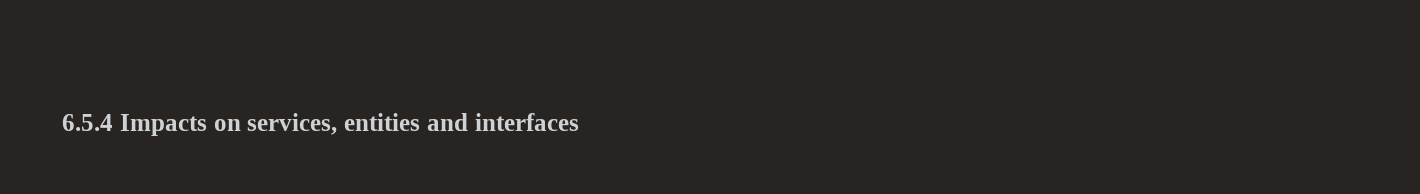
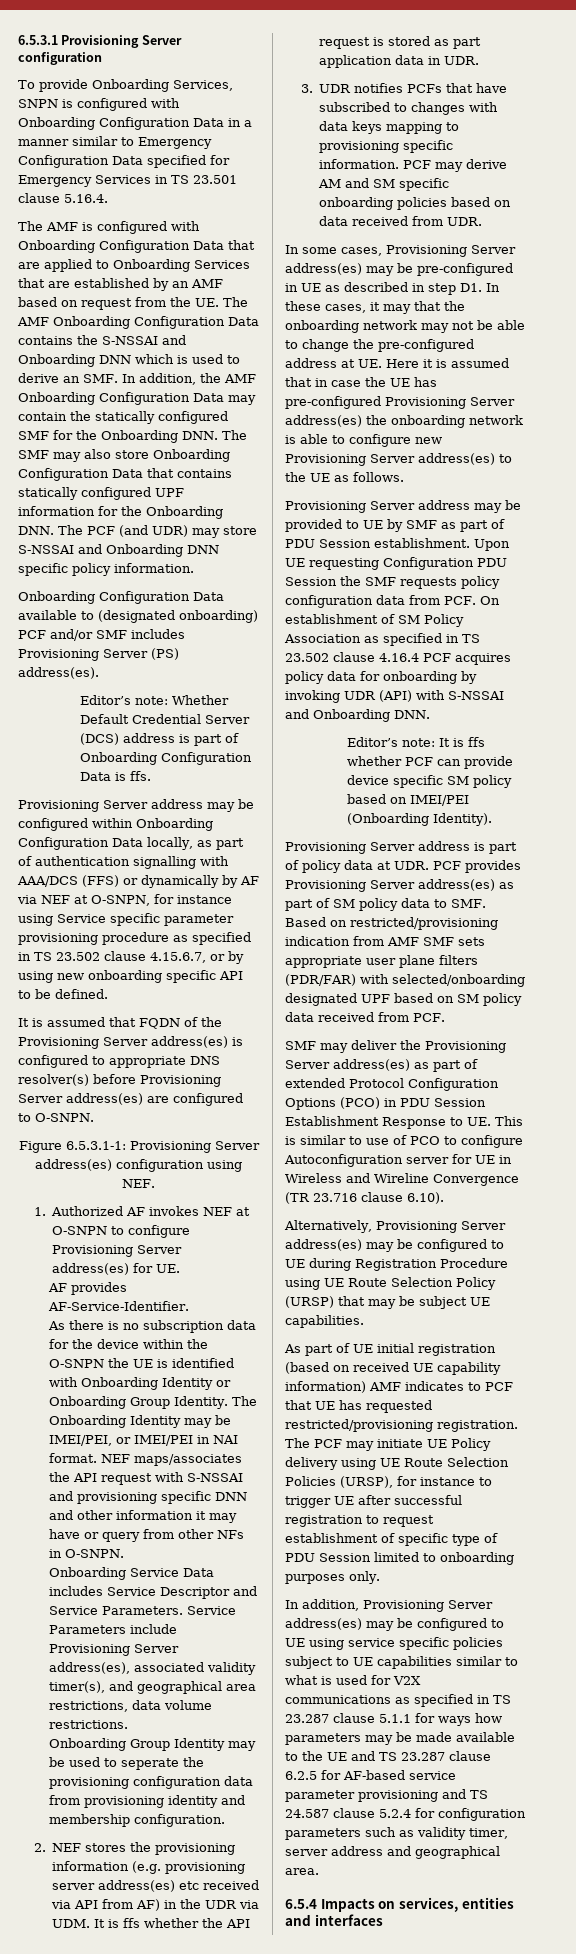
(62, 122) none -> [18,35,182,48] [18,52,102,65] [18,79,233,92] [18,98,180,111] [18,117,252,130] [18,136,212,149] [18,155,230,168] [18,175,237,187] [18,193,108,203] [18,221,200,234] [18,240,255,253] [18,259,250,272] [18,278,223,291] [18,297,248,310] [17,316,259,329] [18,335,186,345] [18,354,240,367] [18,373,256,385] [18,392,256,405] [18,411,228,424] [18,430,247,443] [18,449,230,462] [18,468,232,481] [18,487,184,500] [18,506,223,519] [18,525,257,538] [18,544,219,557] [18,563,194,576] [18,591,224,604] [18,610,258,623] [18,629,185,641] [18,648,179,661] [18,667,99,679] [79,695,229,705] [79,714,250,724] [79,733,239,746] [79,752,252,765] [79,771,151,781] [18,799,254,812] [18,818,213,831] [18,837,244,850] [18,856,229,869] [17,875,259,888] [17,894,232,906] [18,913,234,926] [18,932,251,945] [18,951,244,964] [18,970,243,983] [18,989,108,999] [18,1017,222,1029] [18,1036,243,1049] [18,1055,220,1068] [18,1074,221,1087] [18,1093,243,1106] [18,1113,94,1122] [18,1141,260,1153] [35,1159,242,1172] [122,1179,156,1188] [33,1206,250,1216] [51,1225,190,1238] [51,1245,182,1257] [51,1263,180,1275] [47,1282,127,1295] [47,1301,189,1311] [47,1320,256,1333] [48,1339,208,1349] [48,1358,234,1368] [48,1377,231,1390] [48,1396,257,1409] [48,1415,231,1428] [48,1435,238,1446] [48,1453,242,1466] [48,1472,243,1485] [48,1491,247,1504] [48,1510,237,1523] [48,1529,244,1542] [48,1549,124,1558] [48,1567,214,1580] [48,1586,257,1599] [48,1606,236,1615] [48,1624,177,1634] [48,1644,179,1656] [48,1662,256,1675] [48,1681,256,1694] [48,1700,212,1712] [48,1720,128,1729] [48,1738,256,1751] [48,1757,204,1770] [48,1776,253,1789] [48,1795,245,1808] [48,1814,225,1827] [33,1842,235,1855] [51,1861,245,1874] [51,1880,259,1892] [50,1899,259,1911] [51,1918,250,1928] [318,36,481,49] [318,55,479,68] [300,83,507,93] [318,102,498,115] [318,121,459,134] [318,140,453,153] [318,159,507,172] [317,178,449,191] [318,197,511,210] [318,216,482,226] [285,245,516,257] [285,263,513,276] [285,282,500,295] [285,301,465,314] [285,320,525,333] [285,339,474,352] [285,358,509,368] [285,377,437,387] [285,396,515,409] [285,415,523,428] [285,434,442,447] [285,453,512,466] [285,472,404,482] [285,500,521,513] [285,519,505,532] [285,538,510,551] [285,557,507,570] [285,576,500,589] [285,595,500,608] [285,614,464,627] [284,633,480,646] [285,652,511,665] [285,671,477,684] [285,690,504,703] [285,709,430,722] [346,737,485,747] [346,756,513,769] [346,775,512,788] [346,794,469,806] [346,813,492,826] [285,841,517,854] [285,860,521,873] [285,879,514,892] [285,898,486,911] [285,917,498,930] [285,936,485,946] [285,955,478,968] [285,974,525,987] [285,993,522,1006] [285,1012,445,1022] [285,1040,506,1053] [285,1059,478,1072] [285,1078,499,1091] [285,1097,486,1110] [285,1116,523,1129] [285,1135,523,1148] [284,1154,512,1167] [285,1173,519,1186] [285,1192,444,1204] [284,1220,506,1233] [285,1239,504,1252] [285,1258,508,1271] [285,1277,496,1290] [285,1296,490,1309] [285,1315,364,1328] [284,1343,496,1356] [285,1362,501,1375] [285,1381,513,1393] [285,1400,432,1413] [285,1419,518,1432] [285,1438,491,1451] [285,1457,509,1470] [285,1476,492,1488] [285,1495,462,1508] [285,1515,434,1527] [285,1533,498,1546] [285,1552,514,1565] [285,1571,380,1584] [285,1599,493,1612] [285,1618,504,1631] [285,1637,503,1650] [285,1656,518,1669] [285,1675,421,1685] [285,1694,511,1707] [285,1713,502,1726] [285,1732,515,1745] [285,1751,491,1761] [285,1770,456,1780] [285,1789,488,1802] [285,1808,526,1821] [285,1827,508,1840] [285,1846,500,1859] [285,1868,319,1875] 6.5.3.1 Provisioning Server configuration // To provide Onboarding Services, SNPN is configured with Onboarding Configuration Data in a manner similar to Emergency Configuration Data specified for Emergency Services in TS 23.501 clause 5.16.4. // The AMF is configured with Onboarding Configuration Data that are applied to Onboarding Services that are established by an AMF based on request from the UE. The AMF Onboarding Configuration Data contains the S-NSSAI and Onboarding DNN which is used to derive an SMF. In addition, the AMF Onboarding Configuration Data may contain the statically configured SMF for the Onboarding DNN. The SMF may also store Onboarding Configuration Data that contains statically configured UPF information for the Onboarding DNN. The PCF (and UDR) may store S-NSSAI and Onboarding DNN specific policy information. // Onboarding Configuration Data available to (designated onboarding) PCF and/or SMF includes Provisioning Server (PS) address(es). // Editor’s note: Whether Default Credential Server (DCS) address is part of Onboarding Configuration Data is ffs. // Provisioning Server address may be configured within Onboarding Configuration Data locally, as part of authentication signalling with AAA/DCS (FFS) or dynamically by AF via NEF at O-SNPN, for instance using Service specific parameter provisioning procedure as specified in TS 23.502 clause 4.15.6.7, or by using new onboarding specific API to be defined. // It is assumed that FQDN of the Provisioning Server address(es) is configured to appropriate DNS resolver(s) before Provisioning Server address(es) are configured to O-SNPN. // Figure 6.5.3.1-1: Provisioning Server address(es) configuration using NEF. // 1. Authorized AF invokes NEF at O-SNPN to configure Provisioning Server address(es) for UE. // AF provides AF-Service-Identifier. // As there is no subscription data for the device within the O-SNPN the UE is identified with Onboarding Identity or Onboarding Group Identity. The Onboarding Identity may be IMEI/PEI, or IMEI/PEI in NAI format. NEF maps/associates the API request with S-NSSAI and provisioning specific DNN and other information it may have or query from other NFs in O-SNPN. // Onboarding Service Data includes Service Descriptor and Service Parameters. Service Parameters include Provisioning Server address(es), associated validity timer(s), and geographical area restrictions, data volume restrictions. // Onboarding Group Identity may be used to seperate the provisioning configuration data from provisioning identity and membership configuration. // 2. NEF stores the provisioning information (e.g. provisioning server address(es) etc received via API from AF) in the UDR via UDM. It is ffs whether the API request is stored as part application data in UDR. // 3. UDR notifies PCFs that have subscribed to changes with data keys mapping to provisioning specific information. PCF may derive AM and SM specific onboarding policies based on data received from UDR. // In some cases, Provisioning Server address(es) may be pre-configured in UE as described in step D1. In these cases, it may that the onboarding network may not be able to change the pre-configured address at UE. Here it is assumed that in case the UE has pre-configured Provisioning Server address(es) the onboarding network is able to configure new Provisioning Server address(es) to the UE as follows. // Provisioning Server address may be provided to UE by SMF as part of PDU Session establishment. Upon UE requesting Configuration PDU Session the SMF requests policy configuration data from PCF. On establishment of SM Policy Association as specified in TS 23.502 clause 4.16.4 PCF acquires policy data for onboarding by invoking UDR (API) with S-NSSAI and Onboarding DNN. // Editor’s note: It is ffs whether PCF can provide device specific SM policy based on IMEI/PEI (Onboarding Identity). // Provisioning Server address is part of policy data at UDR. PCF provides Provisioning Server address(es) as part of SM policy data to SMF. Based on restricted/provisioning indication from AMF SMF sets appropriate user plane filters (PDR/FAR) with selected/onboarding designated UPF based on SM policy data received from PCF. // SMF may deliver the Provisioning Server address(es) as part of extended Protocol Configuration Options (PCO) in PDU Session Establishment Response to UE. This is similar to use of PCO to configure Autoconfiguration server for UE in Wireless and Wireline Convergence (TR 23.716 clause 6.10). // Alternatively, Provisioning Server address(es) may be configured to UE during Registration Procedure using UE Route Selection Policy (URSP) that may be subject UE capabilities. // As part of UE initial registration (based on received UE capability information) AMF indicates to PCF that UE has requested restricted/provisioning registration. The PCF may initiate UE Policy delivery using UE Route Selection Policies (URSP), for instance to trigger UE after successful registration to request establishment of specific type of PDU Session limited to onboarding purposes only. // In addition, Provisioning Server address(es) may be configured to UE using service specific policies subject to UE capabilities similar to what is used for V2X communications as specified in TS 23.287 clause 5.1.1 for ways how parameters may be made available to the UE and TS 23.287 clause 6.2.5 for AF-based service parameter provisioning and TS 24.587 clause 5.2.4 for configuration parameters such as validity timer, server address and geographical area. //

